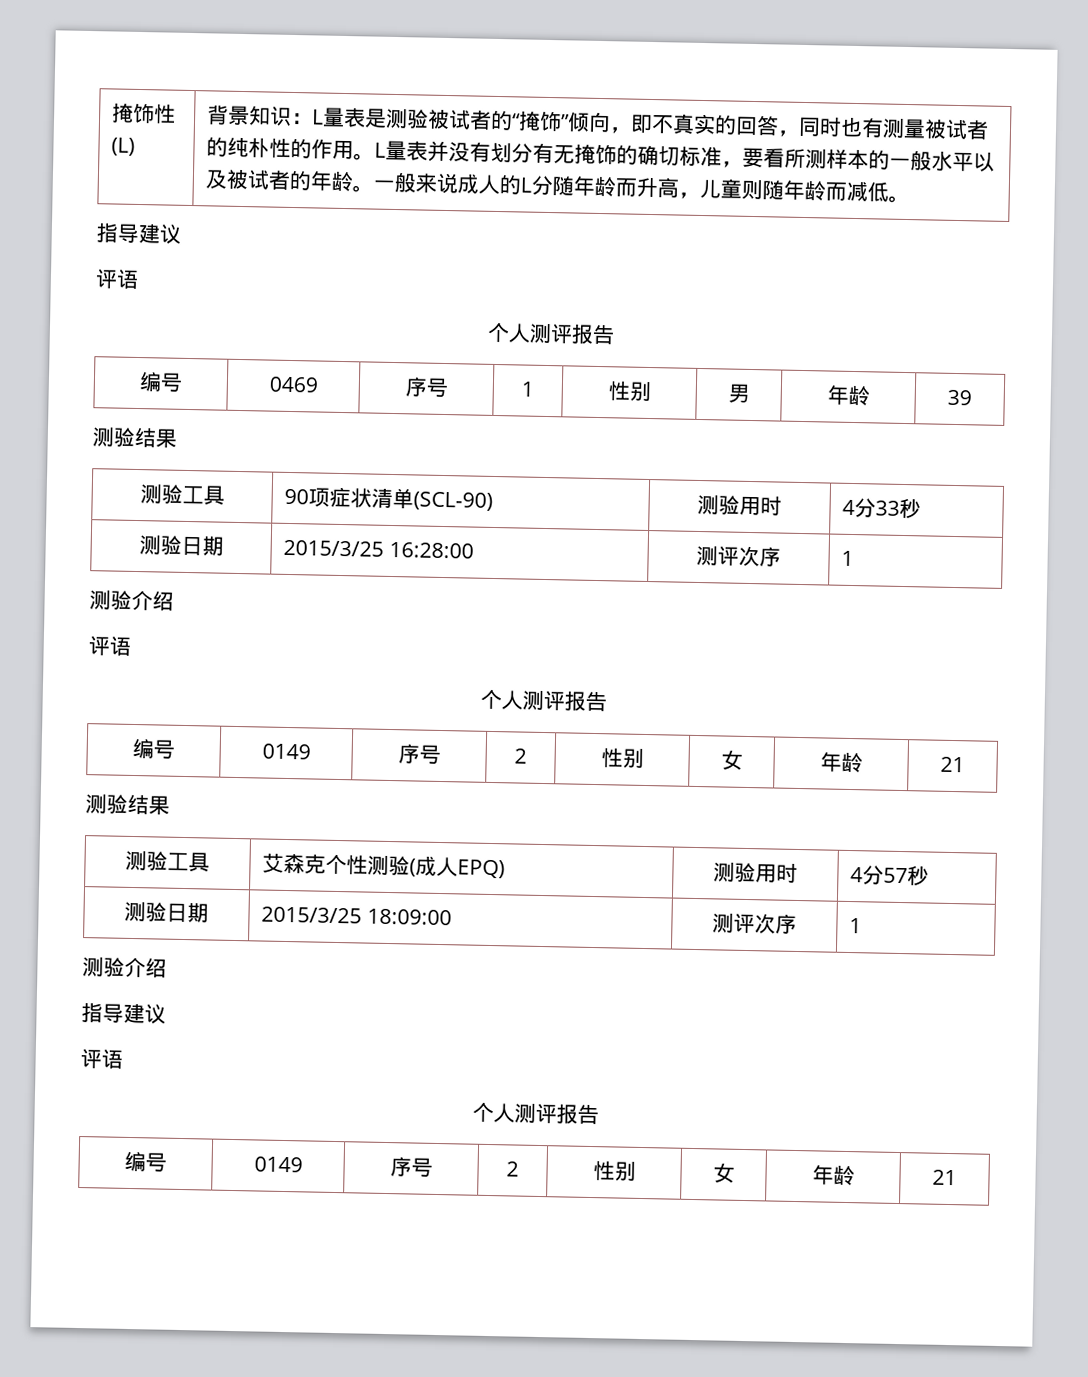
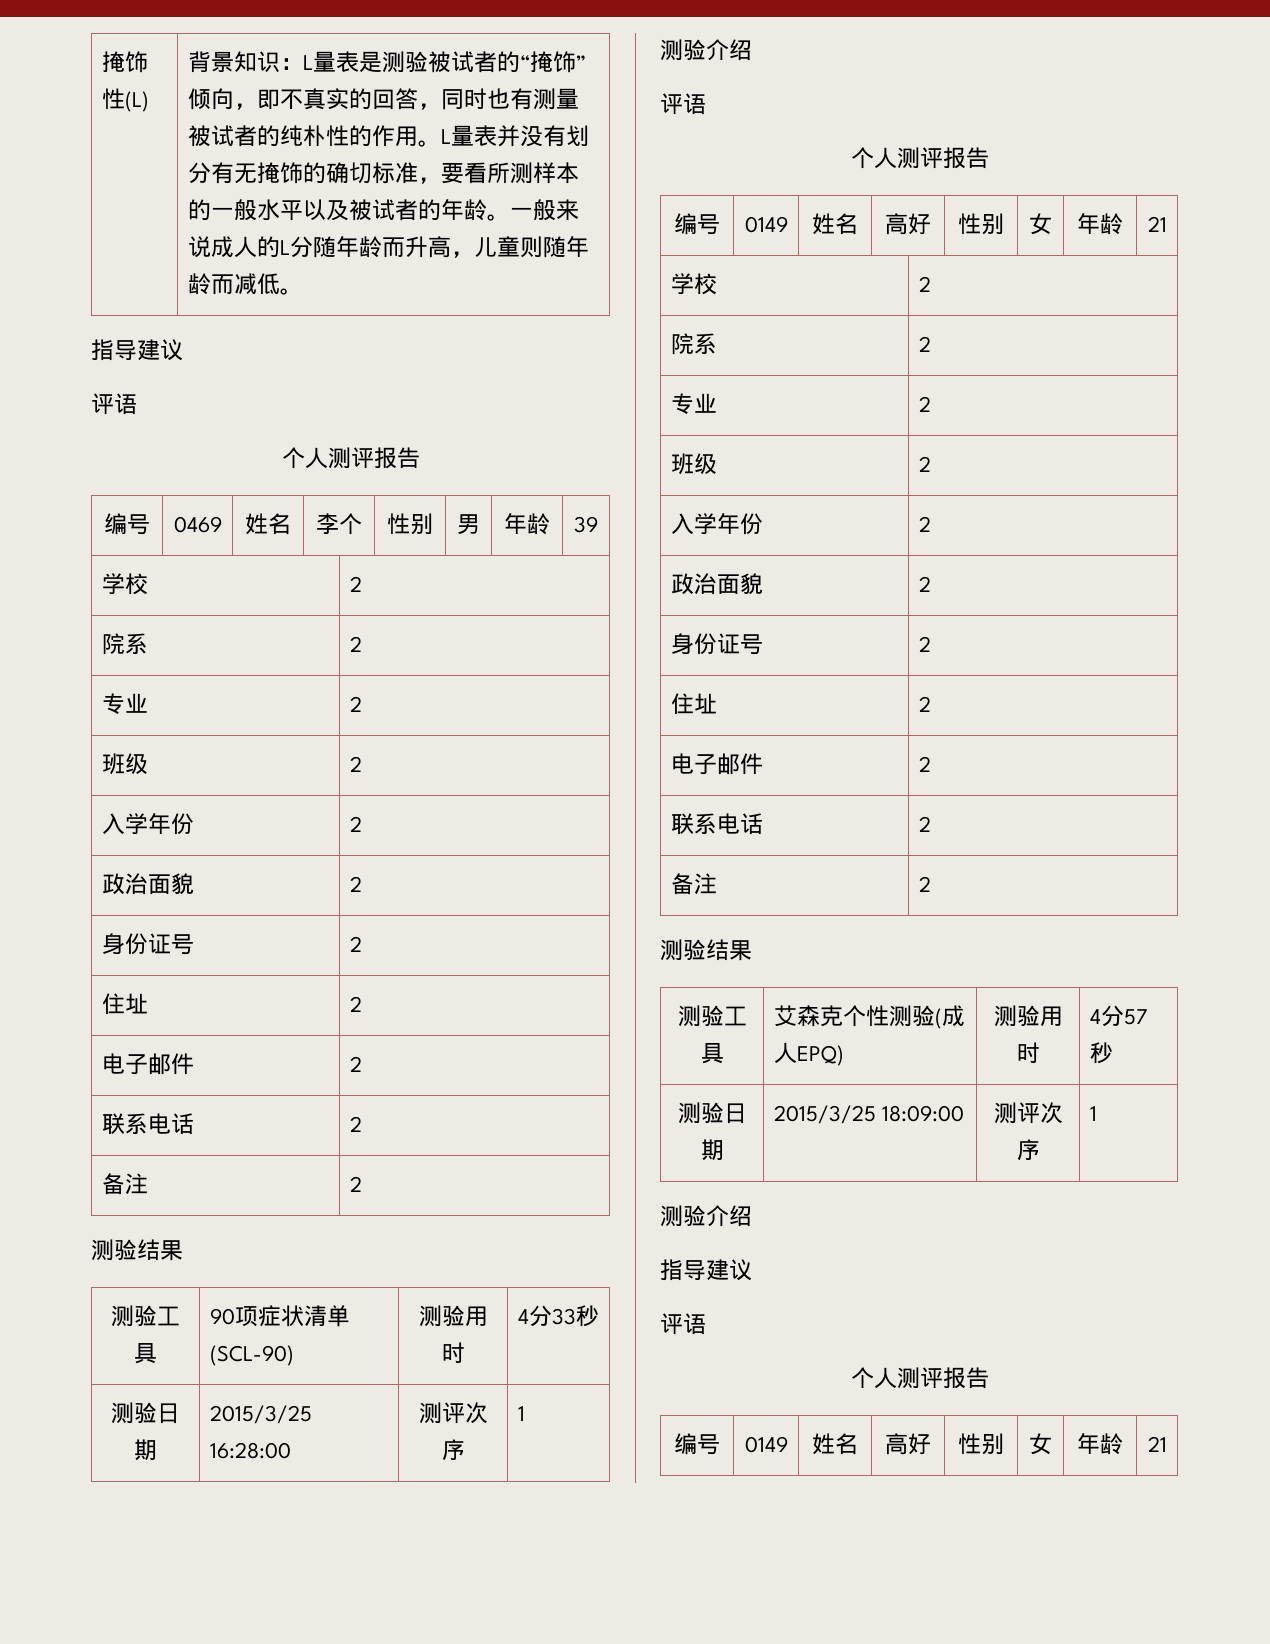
[404,376,449,398] [521,381,534,397] 序号 | 1 -> [245,513,291,535] [316,513,362,535] 姓名 | 李个
(973, 397) none -> [101,573,148,595] [349,576,362,592] [101,633,148,655] [349,636,362,652] [101,693,148,714] [349,696,362,712] [101,753,148,775] [349,756,362,772] [101,813,194,835] [349,816,362,832] [101,873,194,895] [349,876,362,892] [101,933,194,955] [349,936,362,952] [101,993,148,1015] [349,996,362,1012] [101,1053,194,1075] [349,1056,362,1072] [101,1113,194,1135] [349,1116,362,1132] [101,1173,148,1195] [349,1176,362,1192] // 学校 | 2 // 院系 | 2 // 专业 | 2 // 班级 | 2 // 入学年份 | 2 // 政治面貌 | 2 // 身份证号 | 2 // 住址 | 2 // 电子邮件 | 2 // 联系电话 | 2 // 备注 | 2
[397,743,441,764] [514,748,527,764] [600,748,644,768] [720,750,743,770] [819,751,863,773] [940,756,966,773] 序号 | 2 | 性别 | 女 | 年龄 | 21 -> [812,213,858,235] [885,213,931,235] [958,213,1004,235] [1029,213,1052,235] [1077,213,1123,235] [1147,216,1167,232] [670,273,717,295] [918,276,931,292] [670,333,717,355] [918,336,931,352] [670,393,717,414] [918,396,931,412] [670,453,717,475] [918,456,931,472] [670,513,763,535] [918,516,931,532] [670,573,763,595] [918,576,931,592] [670,633,763,655] [918,636,931,652] [670,693,717,715] [918,696,931,712] [670,753,763,775] [918,756,931,772] [670,813,763,835] [918,816,931,832] [670,873,717,895] [918,876,931,892] 姓名 | 高好 | 性别 | 女 | 年龄 | 21 // 学校 | 2 // 院系 | 2 // 专业 | 2 // 班级 | 2 // 入学年份 | 2 // 政治面貌 | 2 // 身份证号 | 2 // 住址 | 2 // 电子邮件 | 2 // 联系电话 | 2 // 备注 | 2
[389,1156,433,1177] [506,1161,519,1177] 序号 | 2 -> [812,1433,858,1455] [885,1433,931,1455] 姓名 | 高好

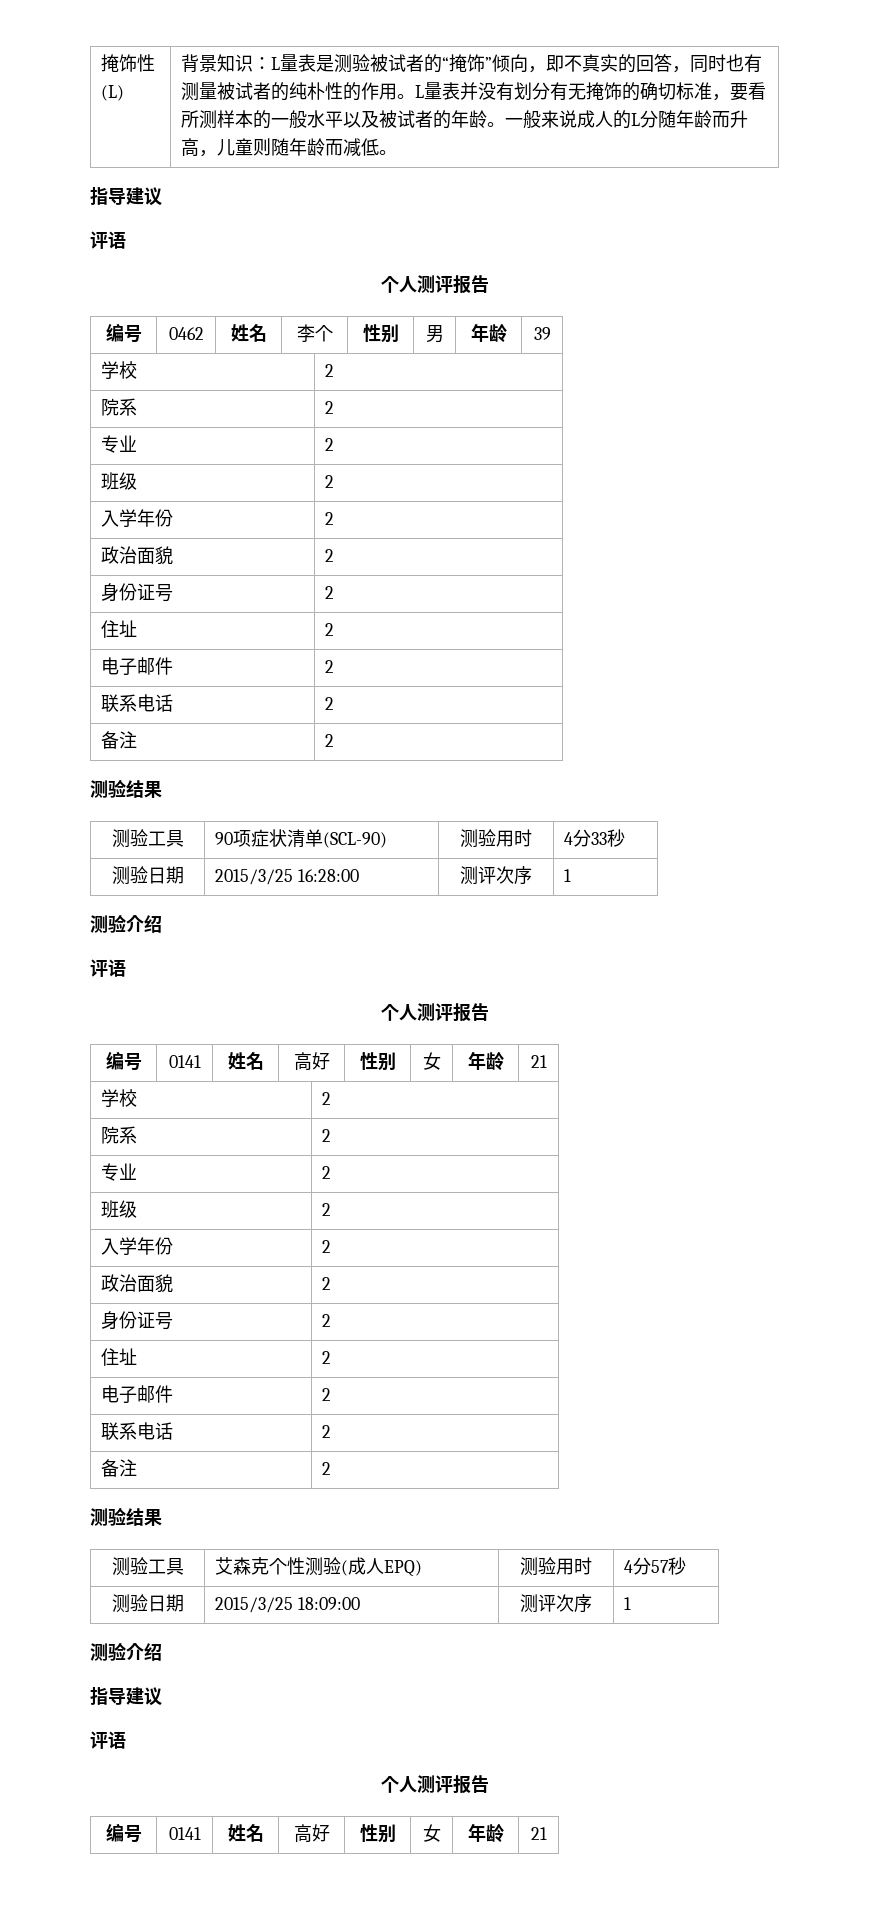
[173,516,222,533] 0469 -> [168,327,204,340] 0462
[744,216,788,233] 0149 -> [168,1055,201,1068] 0141
[744,1436,788,1453] 0149 -> [168,1827,201,1840] 0141

